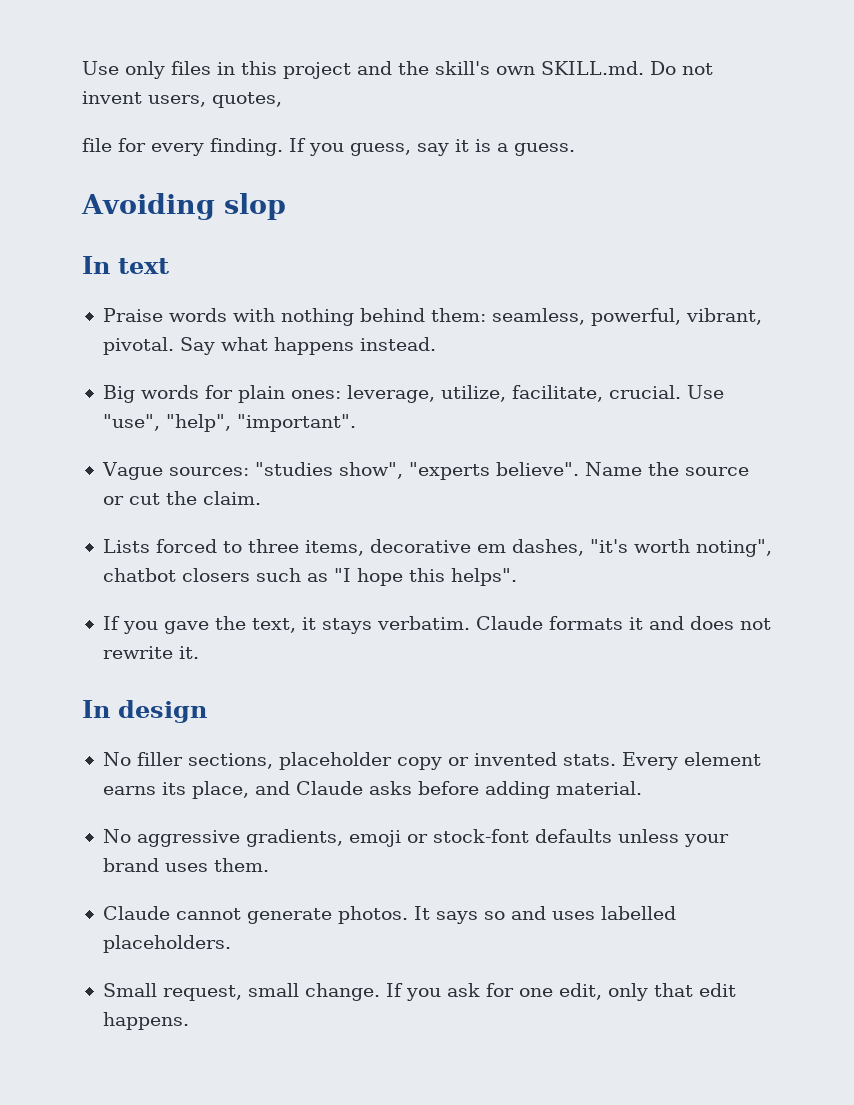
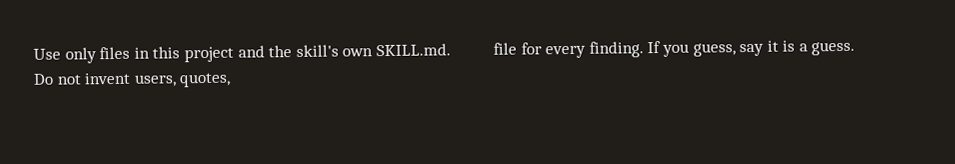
[81,193,286,220] [82,256,169,274] [102,308,762,326] [102,337,436,355] [102,385,724,403] [102,414,356,432] [101,462,749,480] [102,491,261,505] [102,539,772,557] [102,568,517,586] [102,616,771,634] [102,646,199,659] [82,700,207,723] [102,752,761,770] [102,781,642,799] [102,829,729,847] [102,858,269,872] [102,906,676,924] [102,935,231,953] [102,983,736,1001] [102,1012,189,1030] // Avoiding slop // In text // Praise words with nothing behind them: seamless, powerful, vibrant, pivotal. Say what happens instead. // Big words for plain ones: leverage, utilize, facilitate, crucial. Use "use", "help", "important". // Vague sources: "studies show", "experts believe". Name the source or cut the claim. // Lists forced to three items, decorative em dashes, "it's worth noting", chatbot closers such as "I hope this helps". // If you gave the text, it stays verbatim. Claude formats it and does not rewrite it. // In design // No filler sections, placeholder copy or invented stats. Every element earns its place, and Claude asks before adding material. // No aggressive gradients, emoji or stock-font defaults unless your brand uses them. // Claude cannot generate photos. It says so and uses labelled placeholders. // Small request, small change. If you ask for one edit, only that edit happens. -> (856, 48) none

